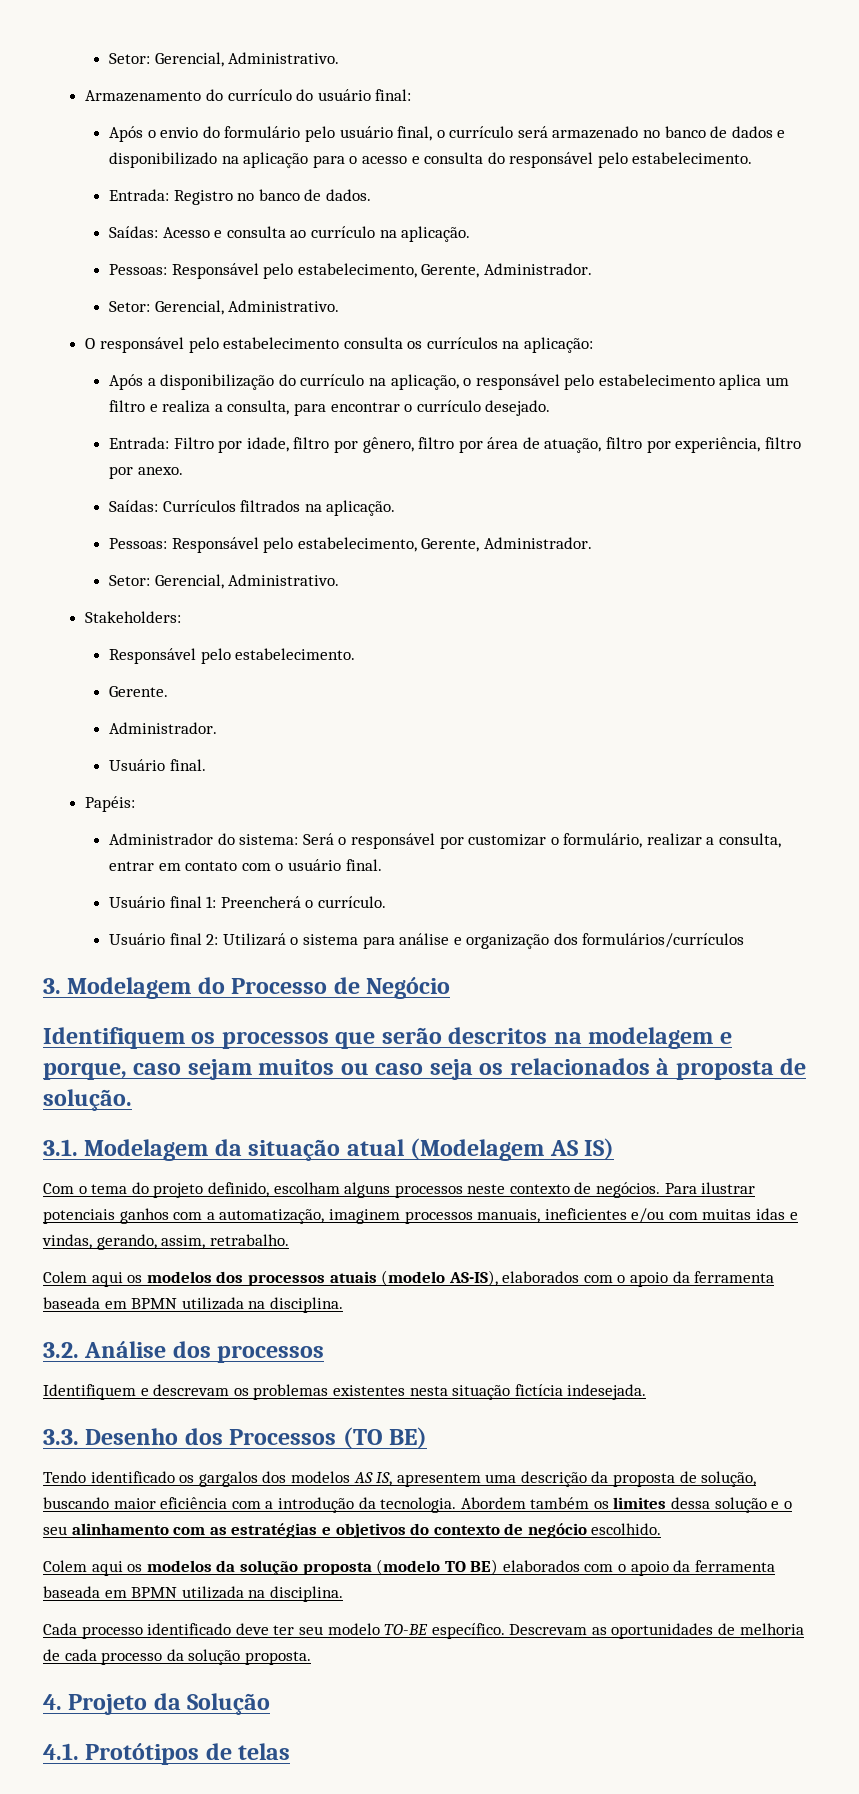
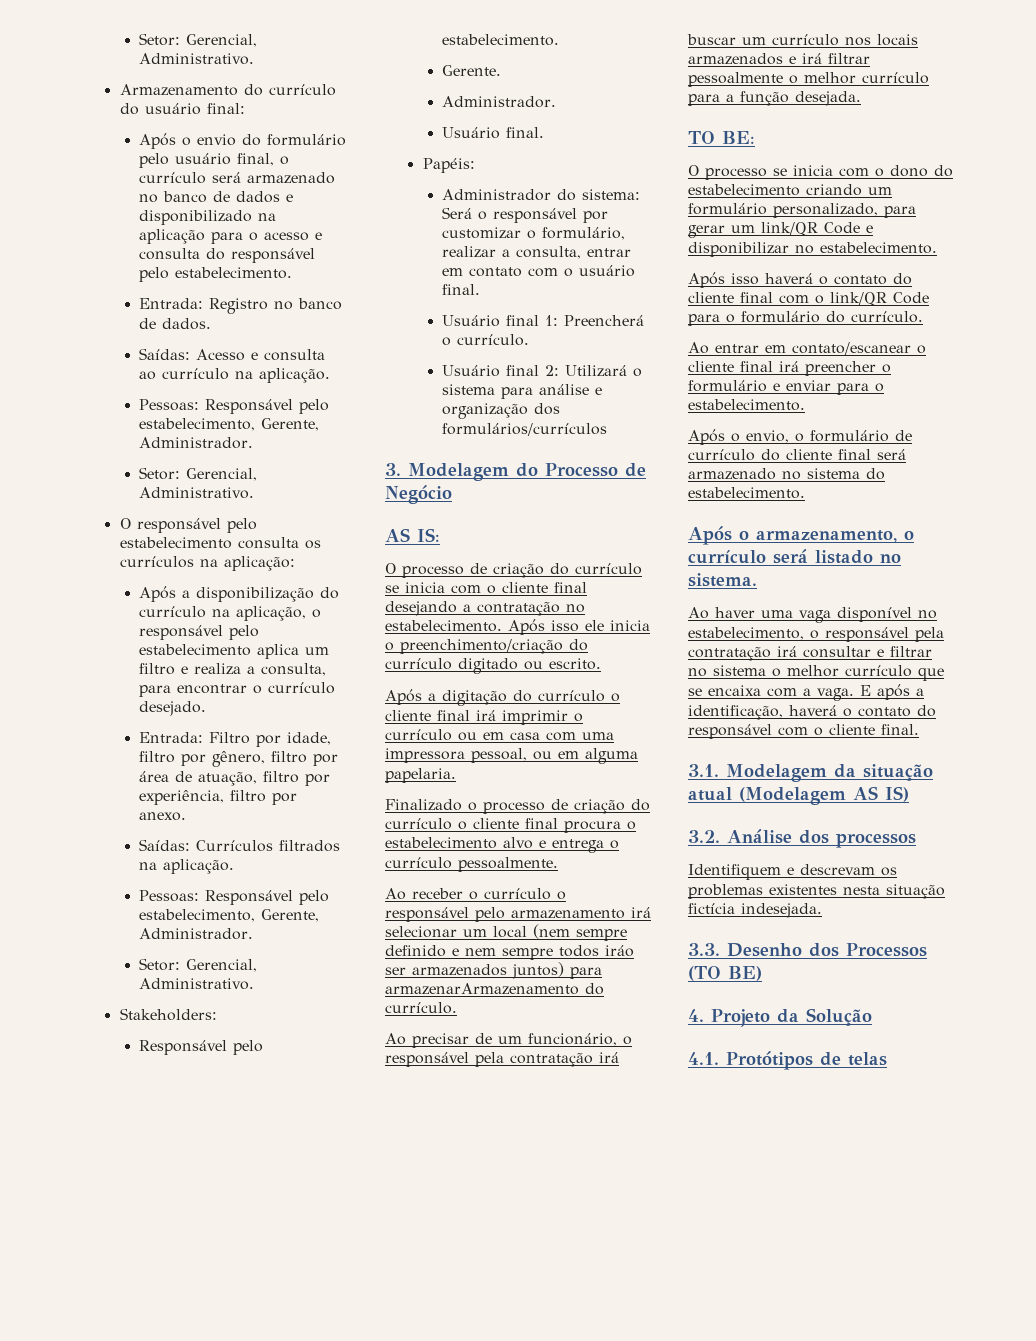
[43,1027,732,1049] [43,1058,807,1080] [43,1089,132,1111] Identifiquem os processos que serão descritos na modelagem e porque, caso sejam muitos ou caso seja os relacionados à proposta de solução. -> [385,528,440,542] [385,563,642,578] [385,582,587,594] [385,601,585,616] [385,619,650,635] [385,639,588,654] [385,658,601,674] [385,689,620,706] [385,710,583,725] [385,729,614,741] [385,748,638,764] [385,768,456,783] [385,799,650,814] [385,818,636,833] [385,837,619,853] [385,857,558,872] [385,888,566,900] [385,907,651,922] [385,924,627,941] [385,945,634,960] [385,962,602,979] [385,983,604,995] [385,1002,457,1014] [385,1033,632,1048] [385,1052,619,1067] [687,34,918,46] [688,53,870,65] [688,72,929,87] [688,91,861,106] [688,131,755,144] [688,165,953,180] [688,184,892,196] [688,203,916,218] [688,222,873,238] [688,242,937,257] [688,272,912,288] [688,292,929,306] [688,311,923,326] [688,342,926,355] [688,361,891,376] [688,380,884,395] [688,399,805,411] [688,429,912,445] [688,449,906,461] [688,468,885,480] [688,487,805,499] [688,526,914,545] [688,549,901,564] [688,573,757,587] [688,607,937,623] [688,627,944,642] [688,646,932,661] [688,665,944,681] [688,684,924,701] [688,705,936,720] [688,724,919,739] AS IS: // O processo de criação do currículo se inicia com o cliente final desejando a contratação no estabelecimento. Após isso ele inicia o preenchimento/criação do currículo digitado ou escrito. // Após a digitação do currículo o cliente final irá imprimir o currículo ou em casa com uma impressora pessoal, ou em alguma papelaria. // Finalizado o processo de criação do currículo o cliente final procura o estabelecimento alvo e entrega o currículo pessoalmente. // Ao receber o currículo o responsável pelo armazenamento irá selecionar um local (nem sempre definido e nem sempre todos iráo ser armazenados juntos) para armazenarArmazenamento do currículo. // Ao precisar de um funcionário, o responsável pela contratação irá buscar um currículo nos locais armazenados e irá filtrar pessoalmente o melhor currículo para a função desejada. // TO BE: // O processo se inicia com o dono do estabelecimento criando um formulário personalizado, para gerar um link/QR Code e disponibilizar no estabelecimento. // Após isso haverá o contato do cliente final com o link/QR Code para o formulário do currículo. // Ao entrar em contato/escanear o cliente final irá preencher o formulário e enviar para o estabelecimento. // Após o envio, o formulário de currículo do cliente final será armazenado no sistema do estabelecimento. // Após o armazenamento, o currículo será listado no sistema. // Ao haver uma vaga disponível no estabelecimento, o responsável pela contratação irá consultar e filtrar no sistema o melhor currículo que se encaixa com a vaga. E após a identificação, haverá o contato do responsável com o cliente final.
[43,1182,756,1198] [43,1208,798,1224] [42,1234,289,1250] [43,1270,775,1287] [43,1297,343,1313] // Com o tema do projeto definido, escolham alguns processos neste contexto de negócios. Para ilustrar potenciais ganhos com a automatização, imaginem processos manuais, ineficientes e/ou com muitas idas e vindas, gerando, assim, retrabalho. // Colem aqui os modelos dos processos atuais (modelo AS-IS), elaborados com o apoio da ferramenta baseada em BPMN utilizada na disciplina. -> (909, 794) none
[43,1471,757,1487] [43,1497,792,1513] [43,1523,662,1538] [43,1559,775,1576] [43,1586,343,1602] [43,1623,804,1639] [43,1649,311,1665] // Tendo identificado os gargalos dos modelos AS IS, apresentem uma descrição da proposta de solução, buscando maior eficiência com a introdução da tecnologia. Abordem também os limites dessa solução e o seu alinhamento com as estratégias e objetivos do contexto de negócio escolhido. // Colem aqui os modelos da solução proposta (modelo TO BE) elaborados com o apoio da ferramenta baseada em BPMN utilizada na disciplina. // Cada processo identificado deve ter seu modelo TO-BE específico. Descrevam as oportunidades de melhoria de cada processo da solução proposta. -> (762, 973) none

